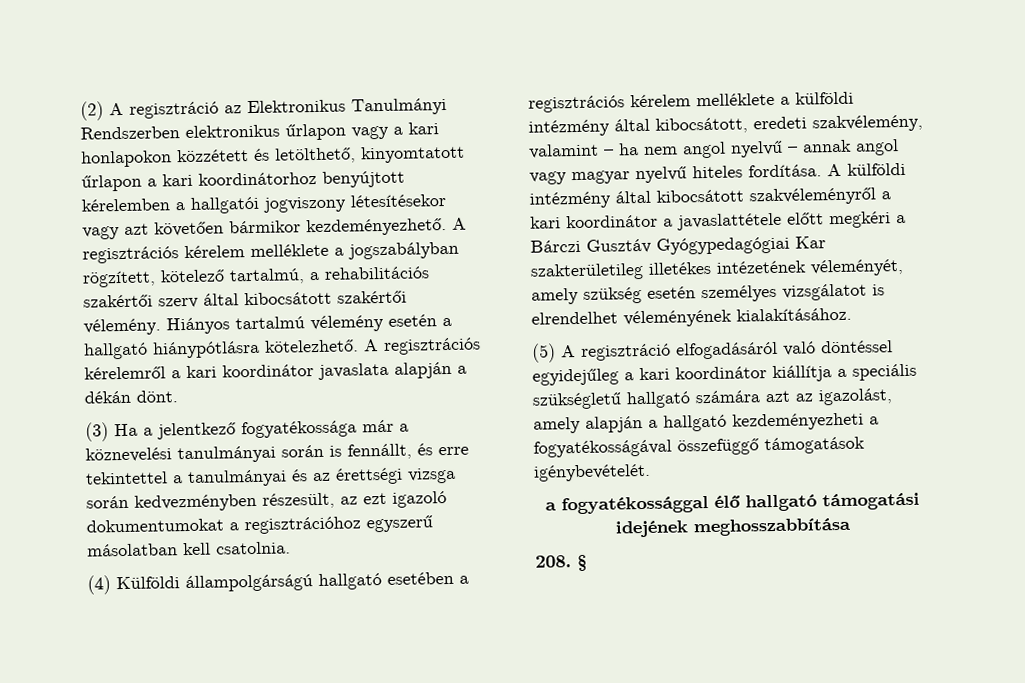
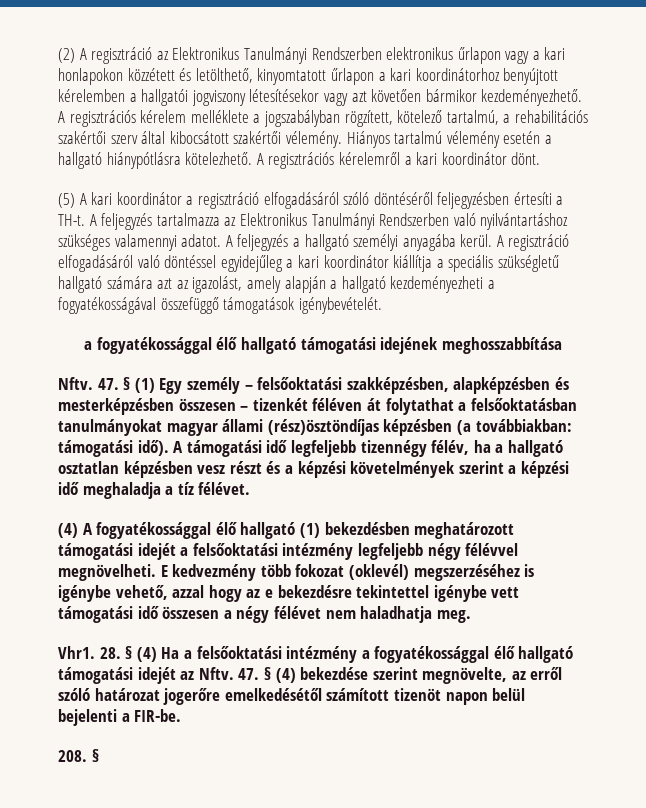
[318,361,467,380] [84,390,178,404] [85,419,409,442] [85,443,469,464] [85,467,456,487] [86,491,447,512] [86,515,433,535] [87,541,291,557] [87,571,469,595] [528,91,854,113] [528,114,923,137] [528,139,899,159] [529,162,906,185] [529,187,891,209] [530,211,906,231] [530,236,826,255] [530,258,904,281] [531,283,885,305] [531,307,852,328] [532,343,556,363] javaslata alapján a dékán dönt. // (3) Ha a jelentkező fogyatékossága már a köznevelési tanulmányai során is fennállt, és erre tekintettel a tanulmányai és az érettségi vizsga során kedvezményben részesült, az ezt igazoló dokumentumokat a regisztrációhoz egyszerű másolatban kell csatolnia. // (4) Külföldi állampolgárságú hallgató esetében a regisztrációs kérelem melléklete a külföldi intézmény által kibocsátott, eredeti szakvélemény, valamint – ha nem angol nyelvű – annak angol vagy magyar nyelvű hiteles fordítása. A külföldi intézmény által kibocsátott szakvéleményről a kari koordinátor a javaslattétele előtt megkéri a Bárczi Gusztáv Gyógypedagógiai Kar szakterületileg illetékes intézetének véleményét, amely szükség esetén személyes vizsgálatot is elrendelhet véleményének kialakításához. // (5) -> [511,152,541,165] [58,192,564,209] [58,213,569,230] [58,234,493,251] dönt. // (5) A kari koordinátor a regisztráció elfogadásáról szóló döntéséről feljegyzésben értesíti a TH-t. A feljegyzés tartalmazza az Elektronikus Tanulmányi Rendszerben való nyilvántartáshoz szükséges valamennyi adatot. A feljegyzés a hallgató személyi anyagába kerül.
(851, 527) none -> [58,377,569,394] [58,398,577,415] [58,419,572,436] [58,440,563,457] [58,461,569,478] [58,482,251,499] [58,522,515,539] [58,543,519,560] [58,564,535,581] [58,585,520,602] [58,606,471,623] [58,646,574,663] [58,667,563,684] [58,688,526,705] [58,709,182,726] // Nftv. 47. § (1) Egy személy – felsőoktatási szakképzésben, alapképzésben és mesterképzésben összesen – tizenkét féléven át folytathat a felsőoktatásban tanulmányokat magyar állami (rész)ösztöndíjas képzésben (a továbbiakban: támogatási idő). A támogatási idő legfeljebb tizennégy félév, ha a hallgató osztatlan képzésben vesz részt és a képzési követelmények szerint a képzési idő meghaladja a tíz félévet. // (4) A fogyatékossággal élő hallgató (1) bekezdésben meghatározott támogatási idejét a felsőoktatási intézmény legfeljebb négy félévvel megnövelheti. E kedvezmény több fokozat (oklevél) megszerzéséhez is igénybe vehető, azzal hogy az e bekezdésre tekintettel igénybe vett támogatási idő összesen a négy félévet nem haladhatja meg. // Vhr1. 28. § (4) Ha a felsőoktatási intézmény a fogyatékossággal élő hallgató támogatási idejét az Nftv. 47. § (4) bekezdése szerint megnövelte, az erről szóló határozat jogerőre emelkedésétől számított tizenöt napon belül bejelenti a FIR-be.

